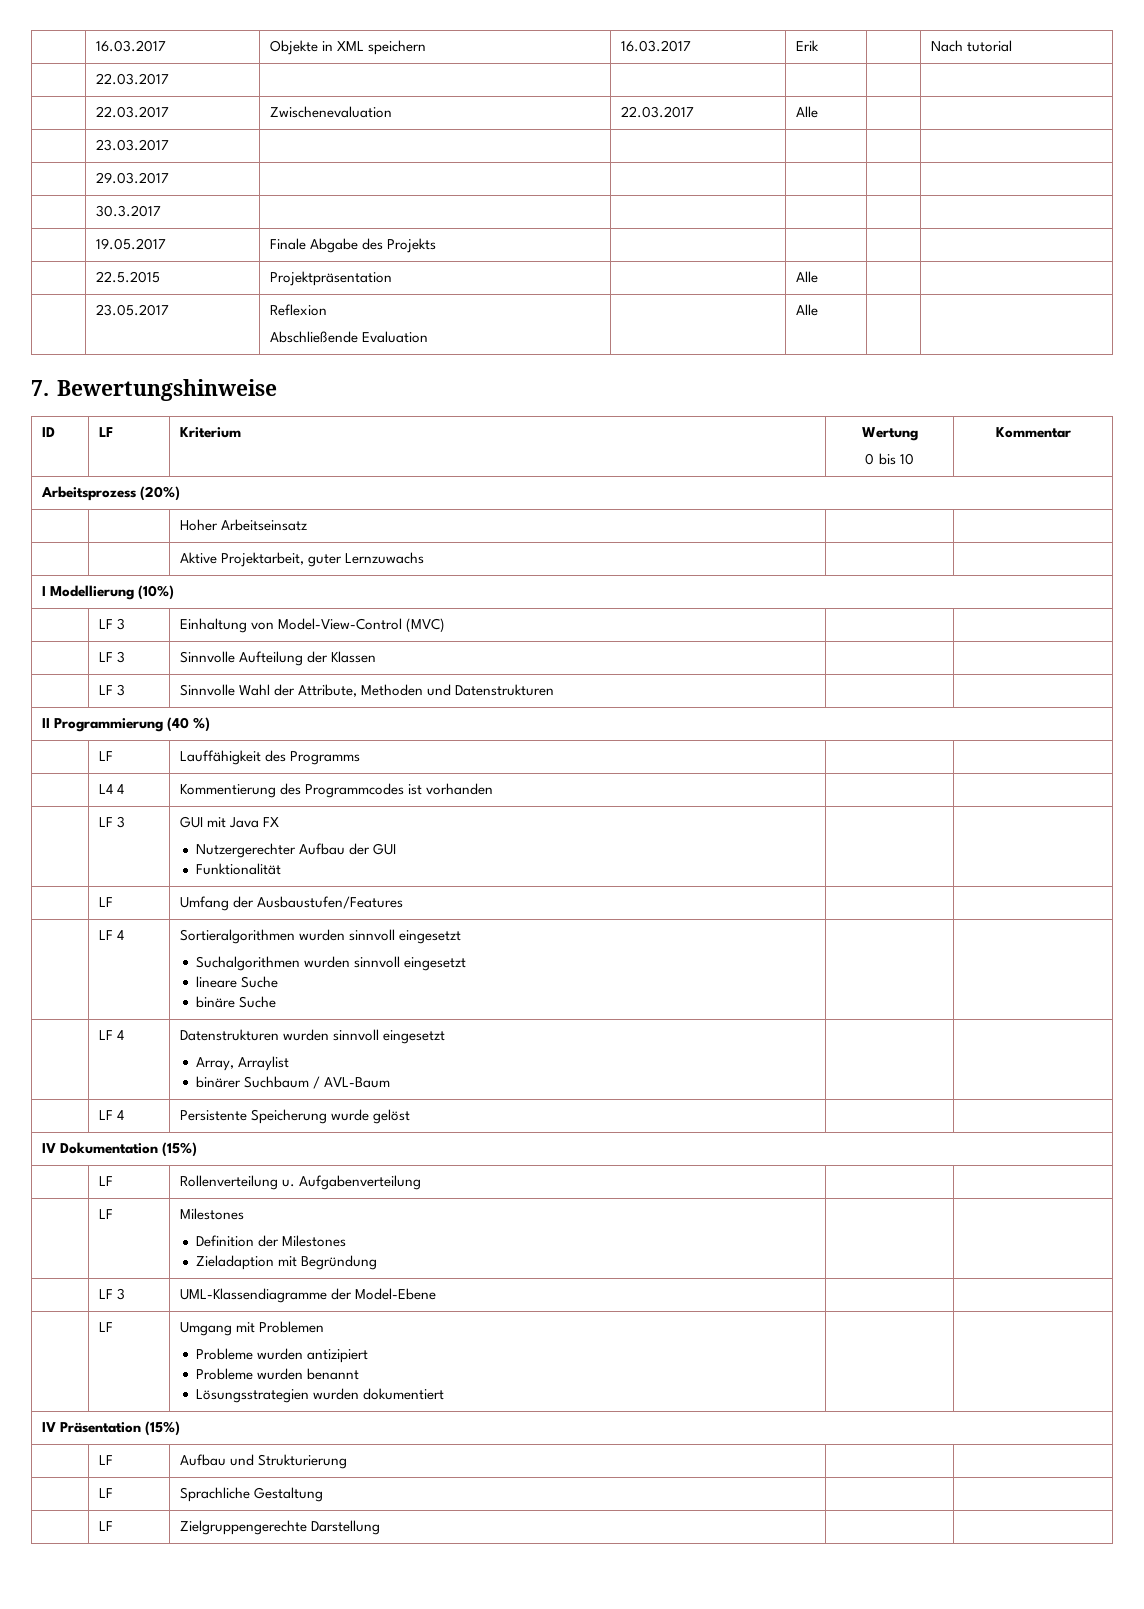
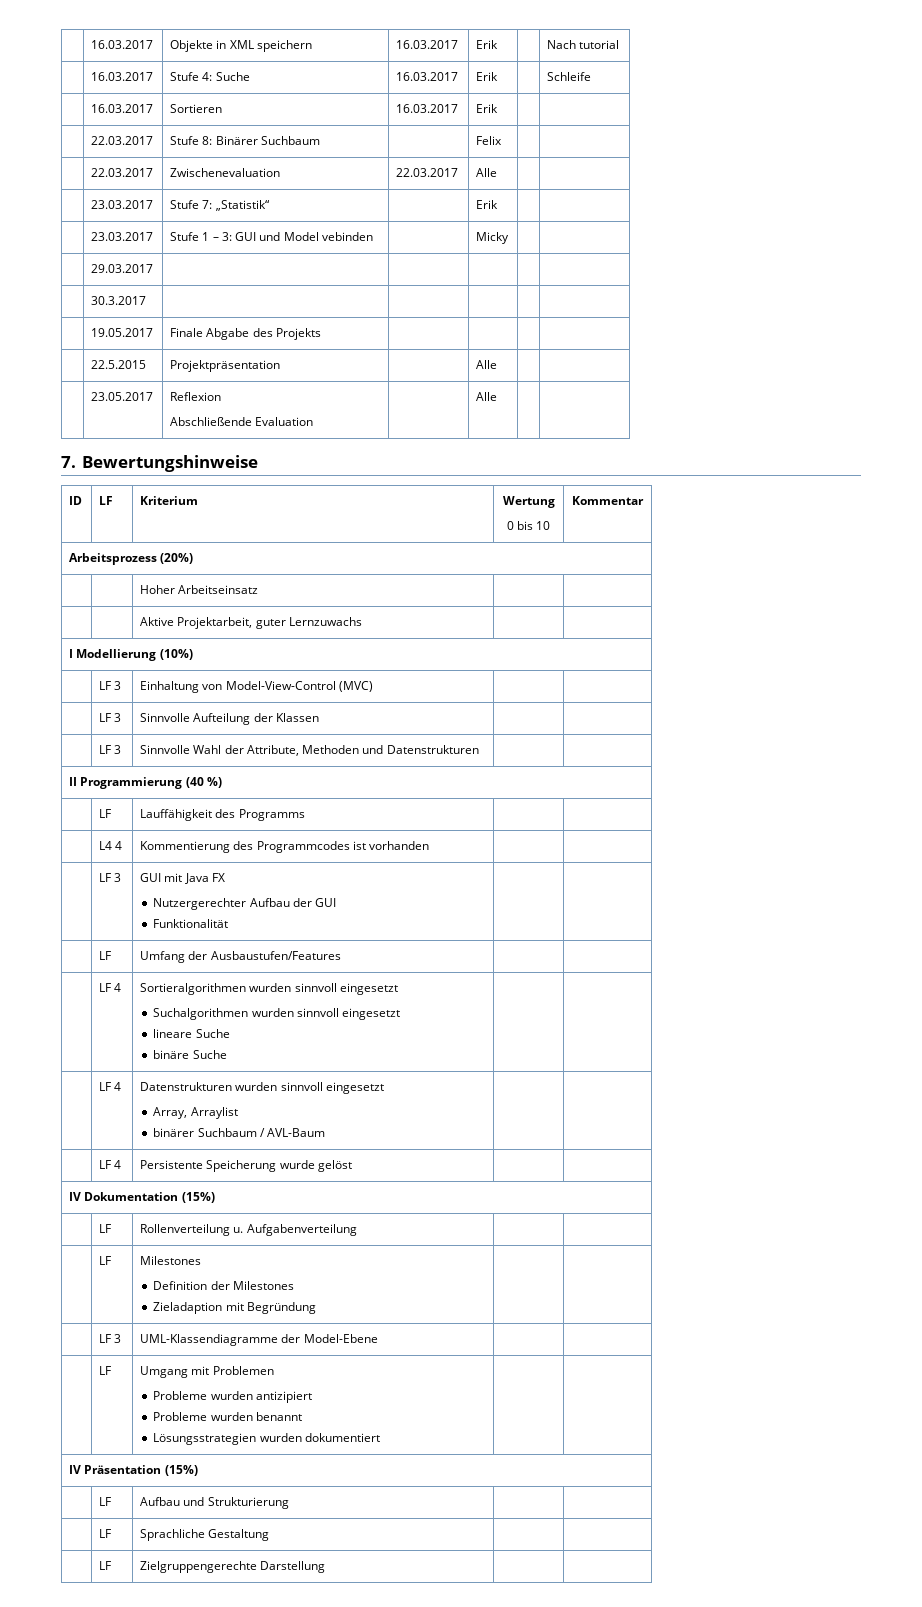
[95,73,169,85] 22.03.2017 | | | -> [91,72,154,81] [170,72,250,81] [396,72,459,81] [476,72,499,81] [547,72,592,81] [91,104,154,113] [170,104,223,113] [396,104,459,113] [476,104,499,113] [91,136,154,145] [170,136,320,145] [476,136,503,145] 16.03.2017 | Stufe 4: Suche | 16.03.2017 | Erik | | Schleife // | 16.03.2017 | Sortieren | 16.03.2017 | Erik | | // | 22.03.2017 | Stufe 8: Binärer Suchbaum | | Felix
(169, 145) | | -> [170,200,270,211] [476,200,499,209] [91,232,154,241] [170,232,373,241] [476,232,510,244] Stufe 7: „Statistik“ | | Erik | | // | 23.03.2017 | Stufe 1 – 3: GUI und Model vebinden | | Micky

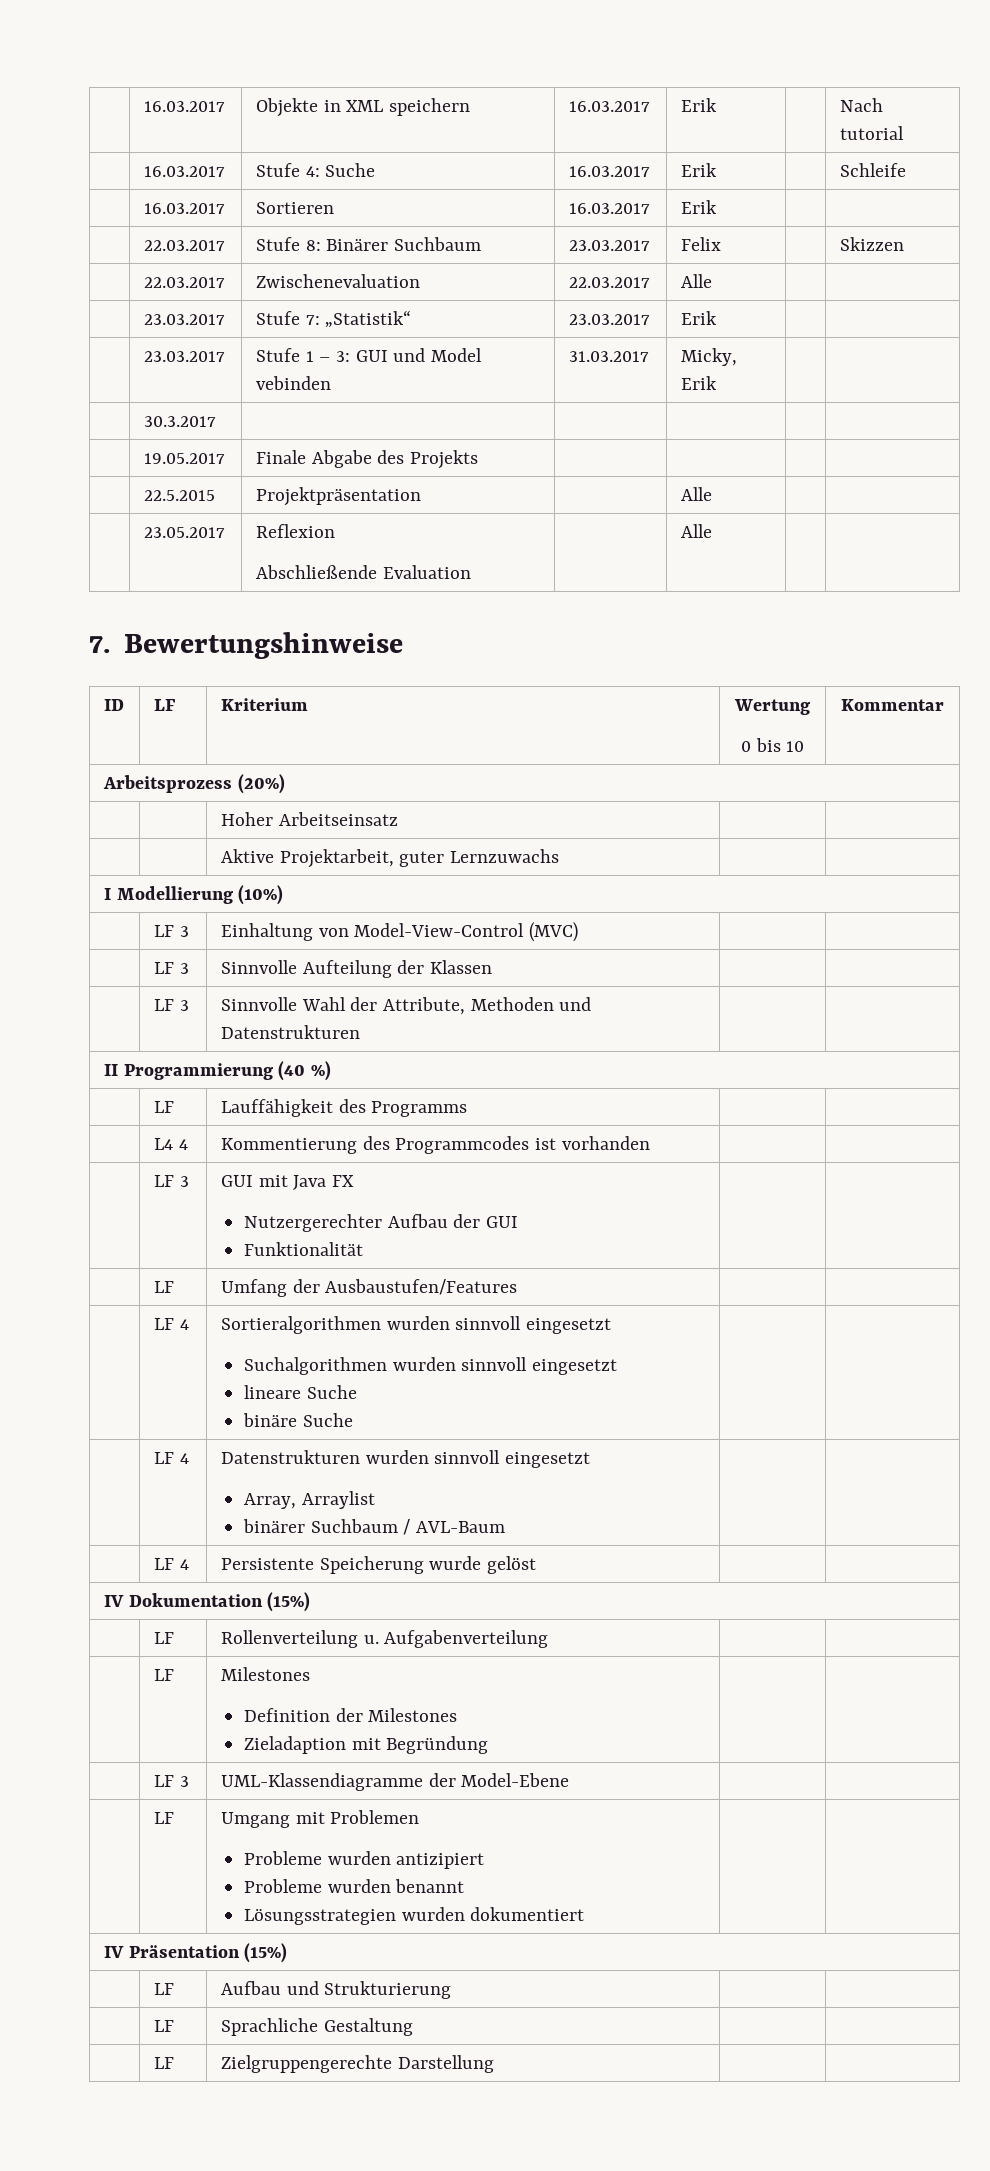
(320, 140) none -> [568,240,650,251] 23.03.2017
(503, 140) none -> [839,237,904,251] Skizzen
(270, 205) none -> [568,314,650,325] 23.03.2017
[476,232,510,244] [91,264,154,273] | Micky | | // | 29.03.2017 | | | -> [568,351,649,362] [680,348,737,366] [680,376,717,390] 31.03.2017 | Micky, Erik

